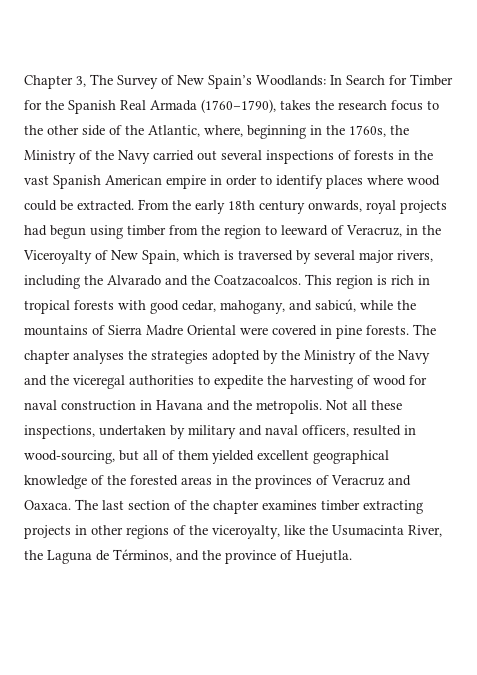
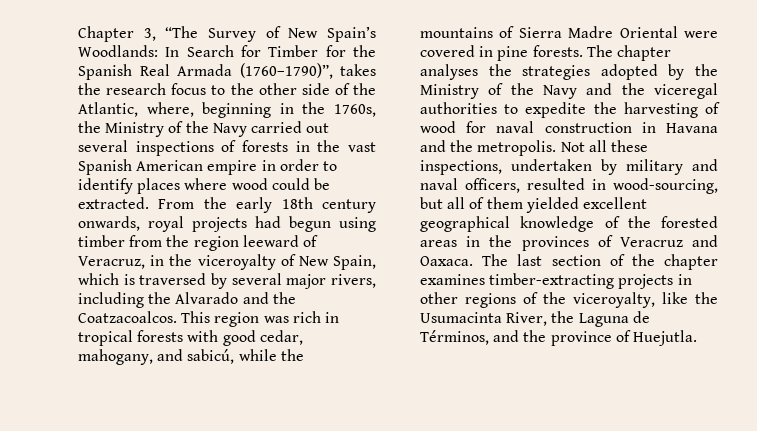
[90,74,113,85] The -> [165,26,199,38] “The
[201,99,276,113] (1760–1790), -> [239,63,333,79] (1760–1790)”,
[265,225,277,235] to -> (239, 243) none
[23,250,92,264] Viceroyalty -> [197,254,276,270] viceroyalty
[377,275,387,285] is -> [263,316,289,323] was
[321,500,423,514] timber extracting -> [489,273,615,289] timber-extracting

